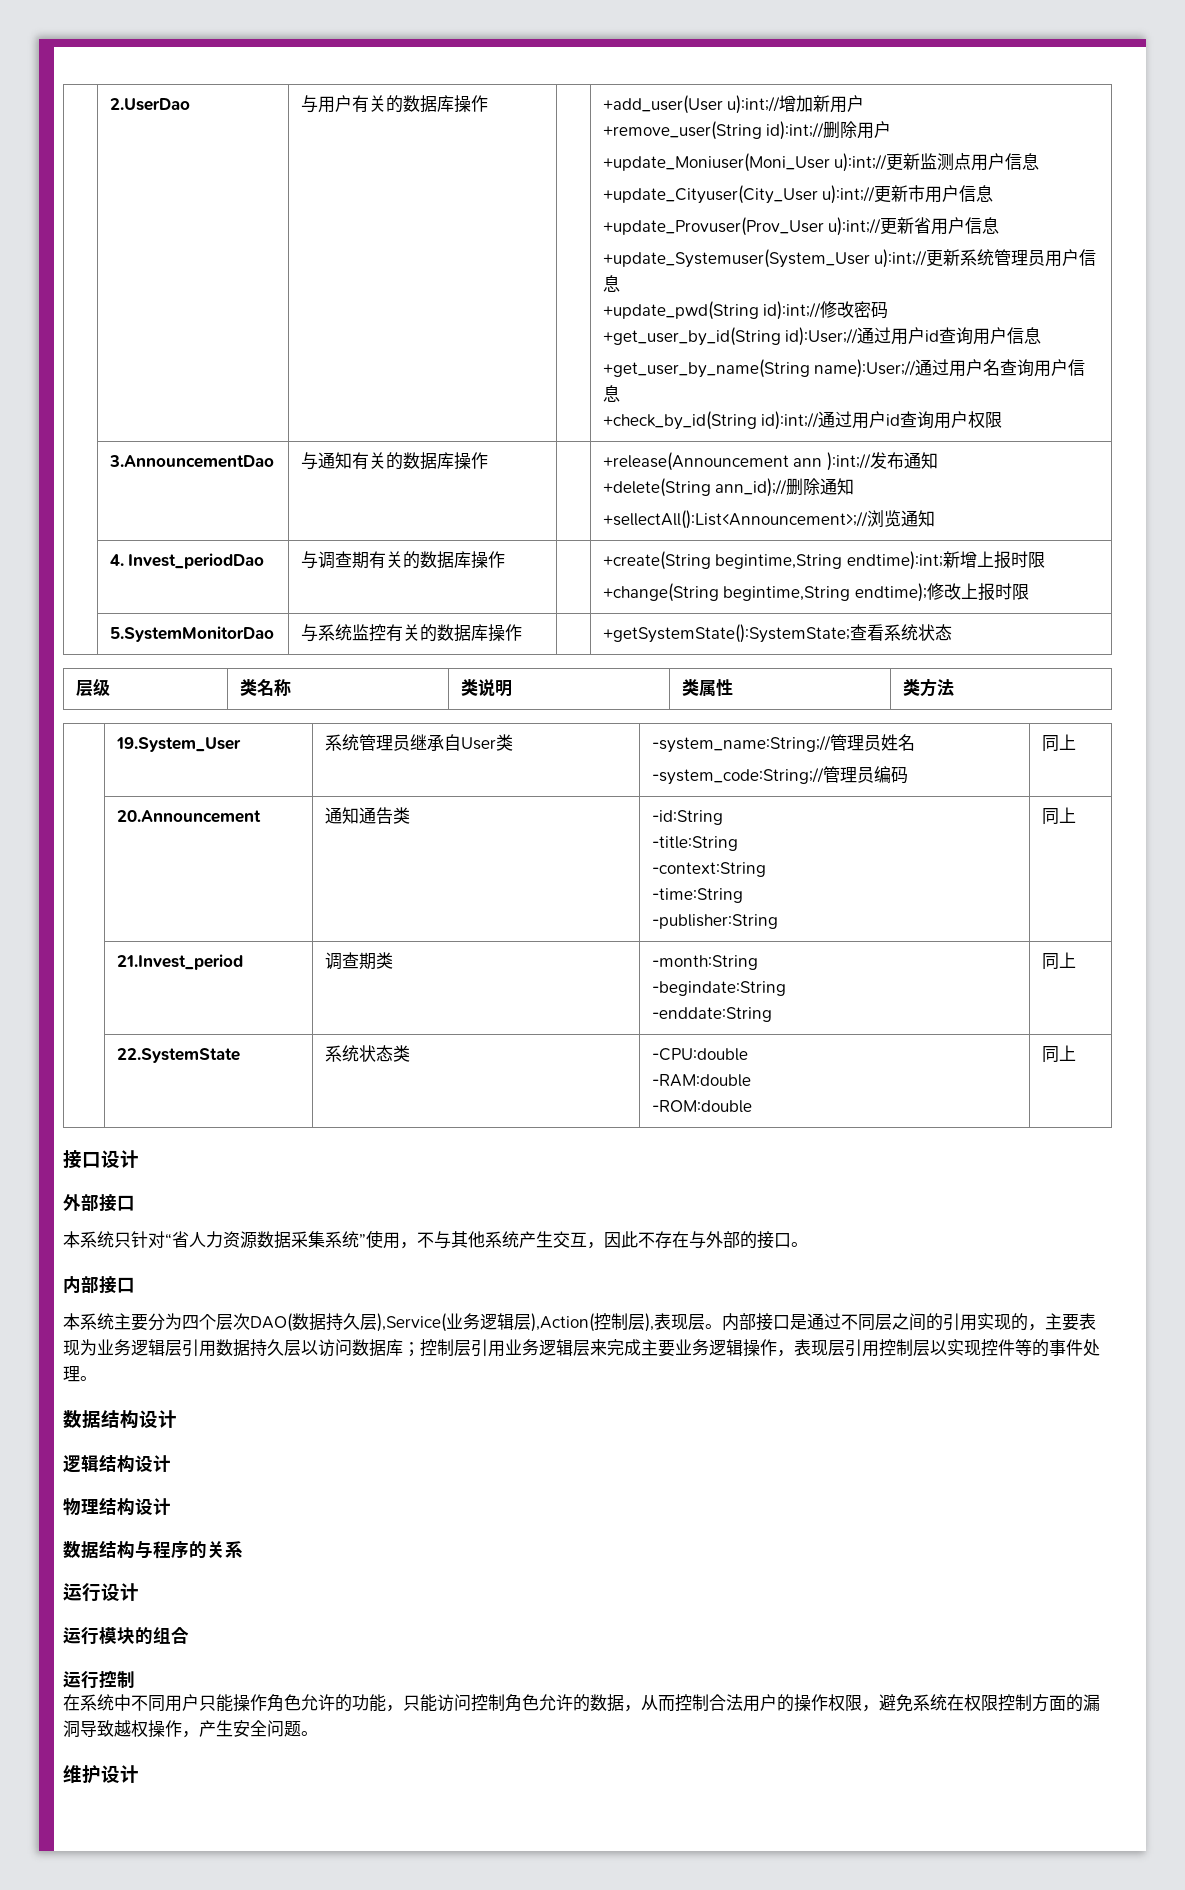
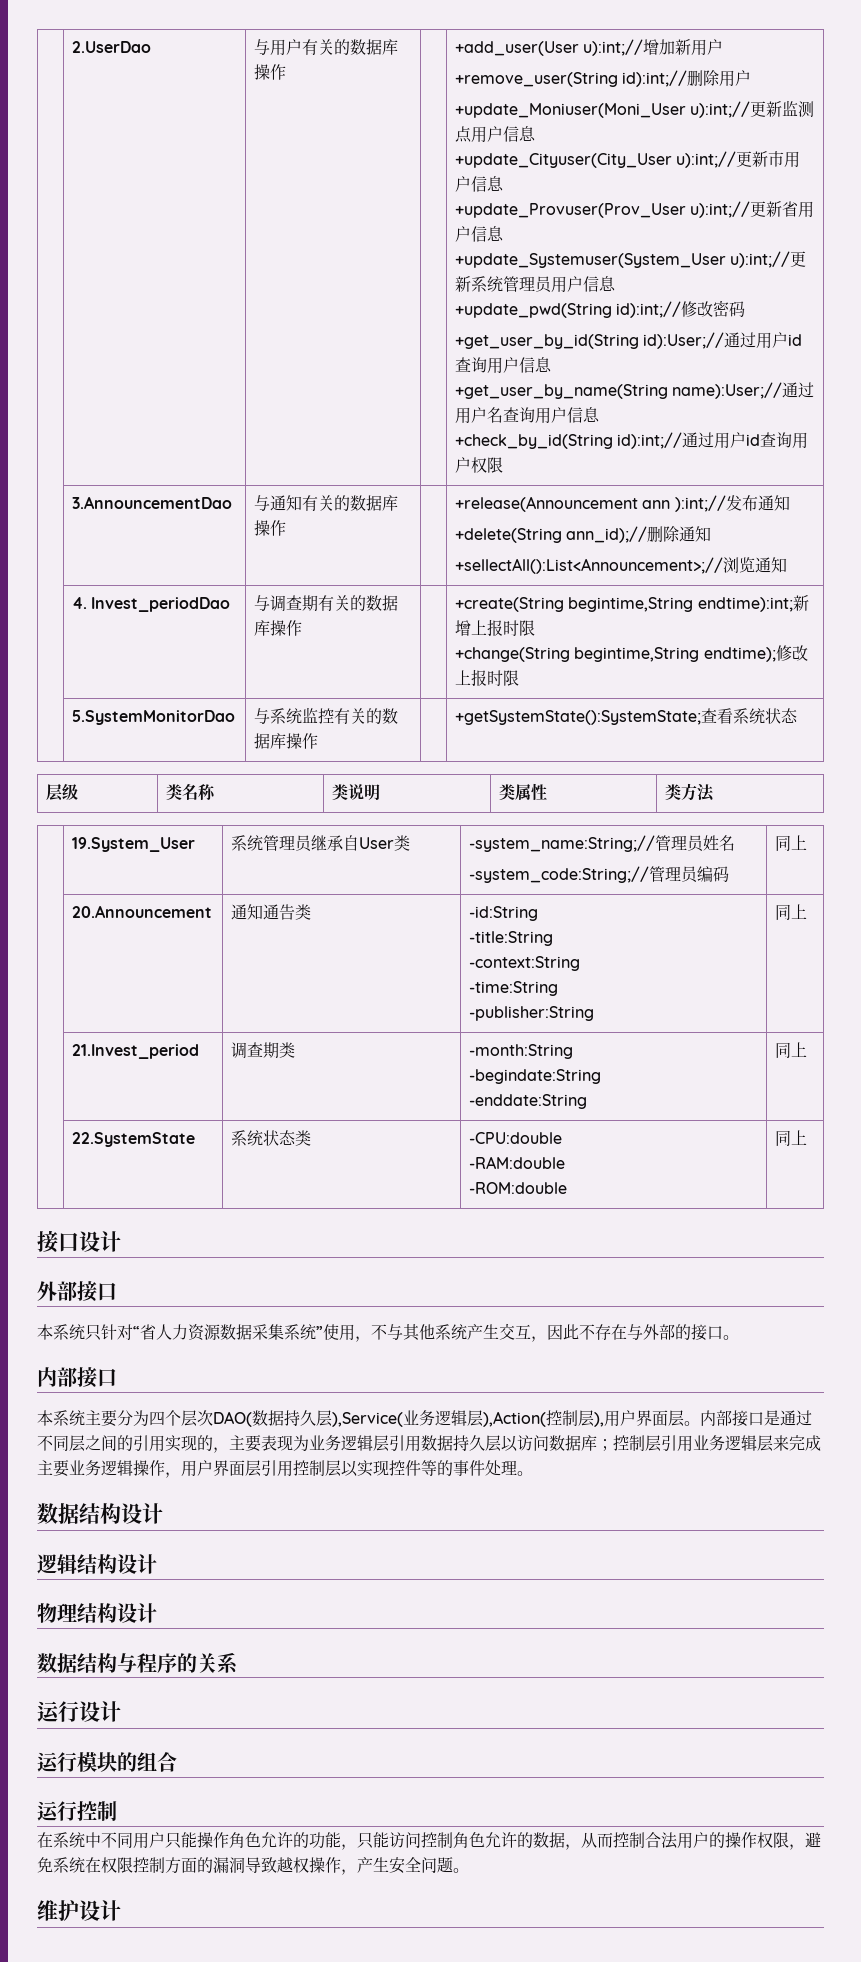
[654,1313,688,1330] 表现 -> [604,1410,668,1427] 用户界面
[794,1339,828,1356] 表现 -> [181,1460,245,1477] 用户界面

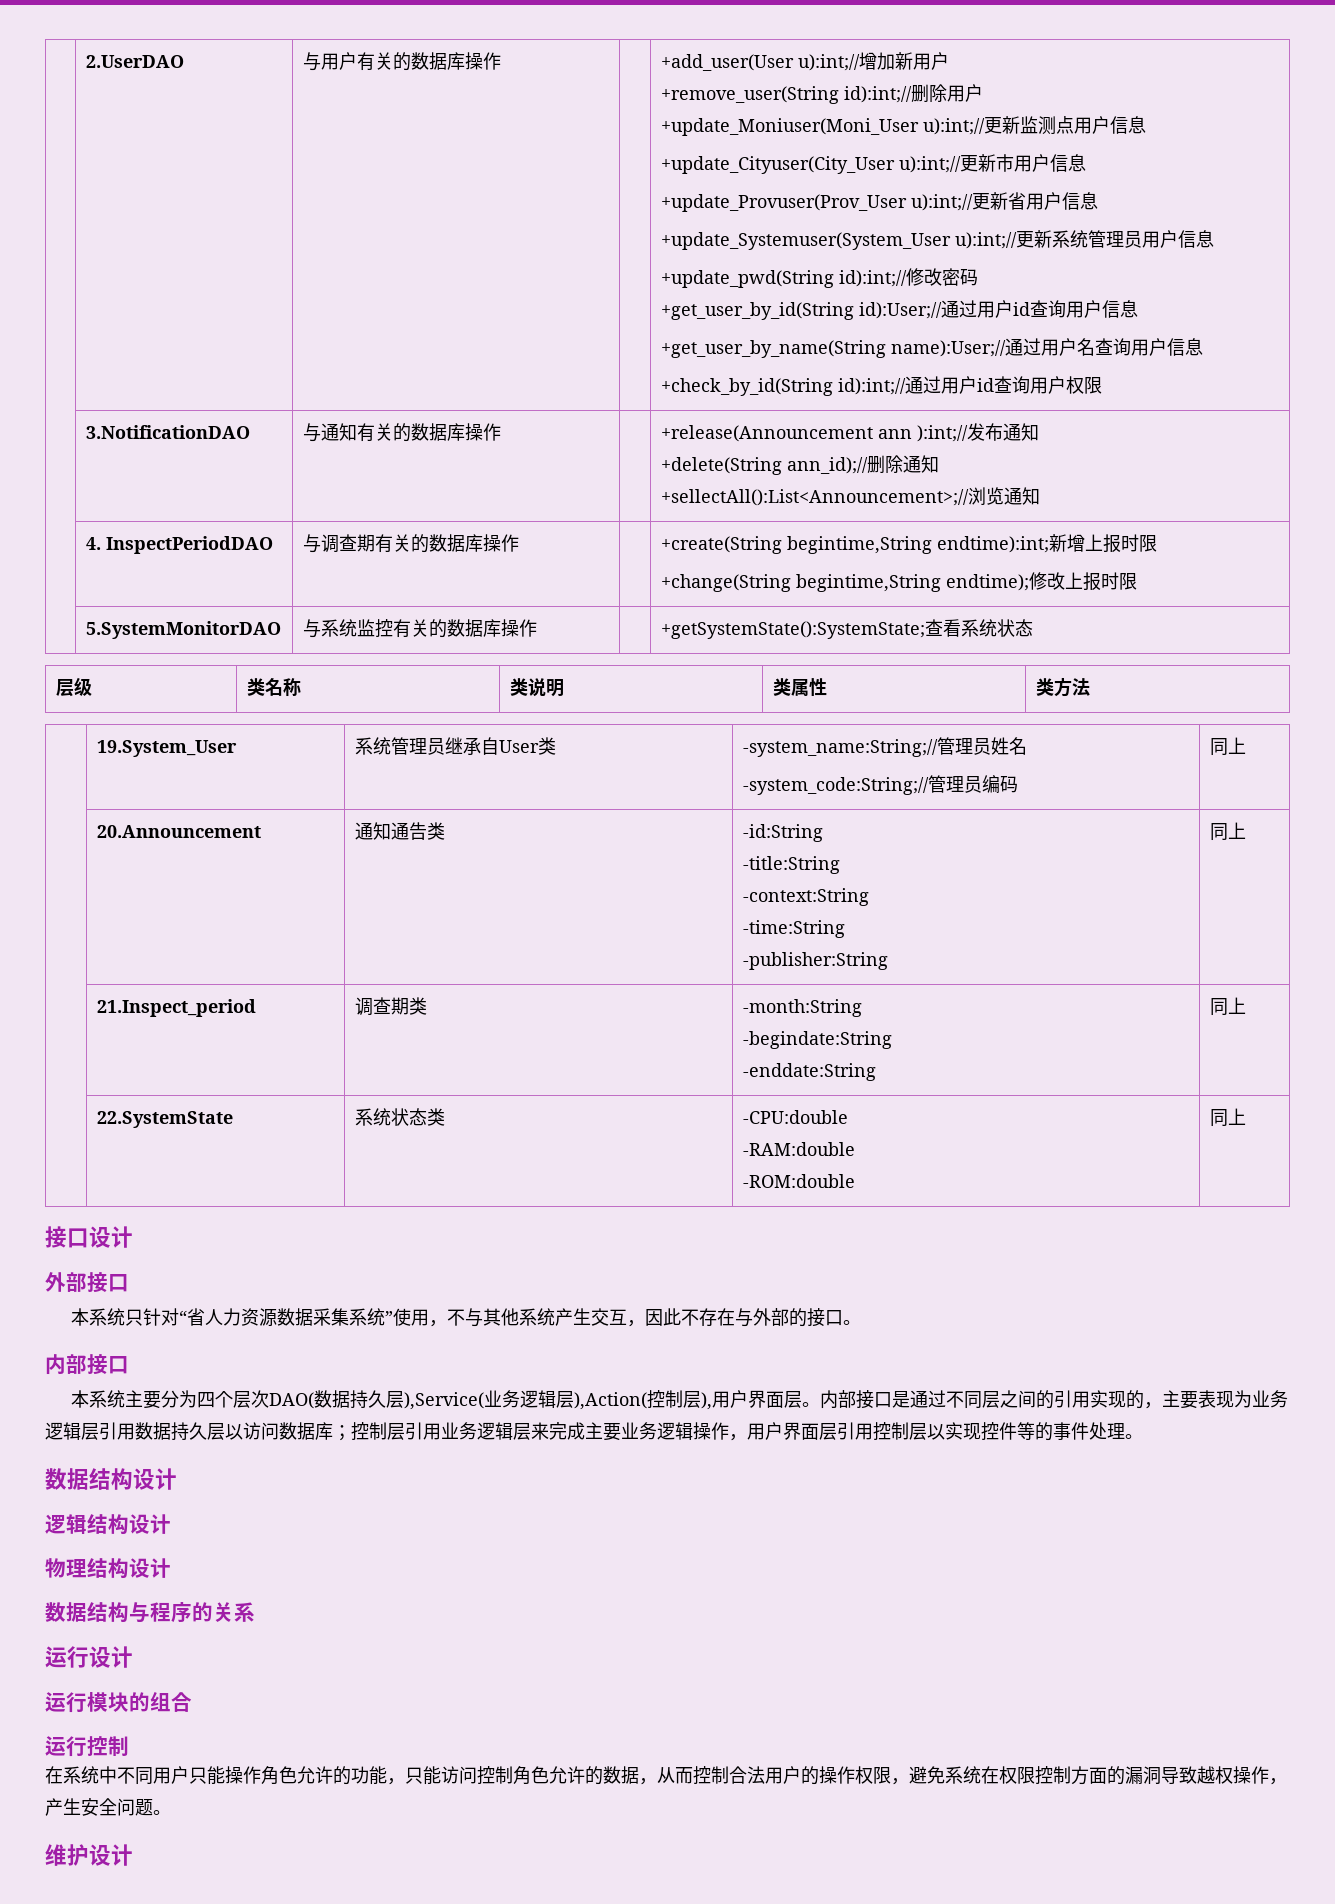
[72,41,152,53] | 2.UserDao -> [85,55,184,68] | 2.UserDAO
[72,496,233,509] 3.AnnouncementDao -> [85,425,250,439] 3.NotificationDAO
[91,597,231,612] Invest_periodDao -> [105,536,273,554] InspectPeriodDAO
[72,710,236,725] 5.SystemMonitorDao -> [85,621,281,639] 5.SystemMonitorDAO
[72,1044,200,1059] 21.Invest_period -> [96,999,256,1017] 21.Inspect_period

